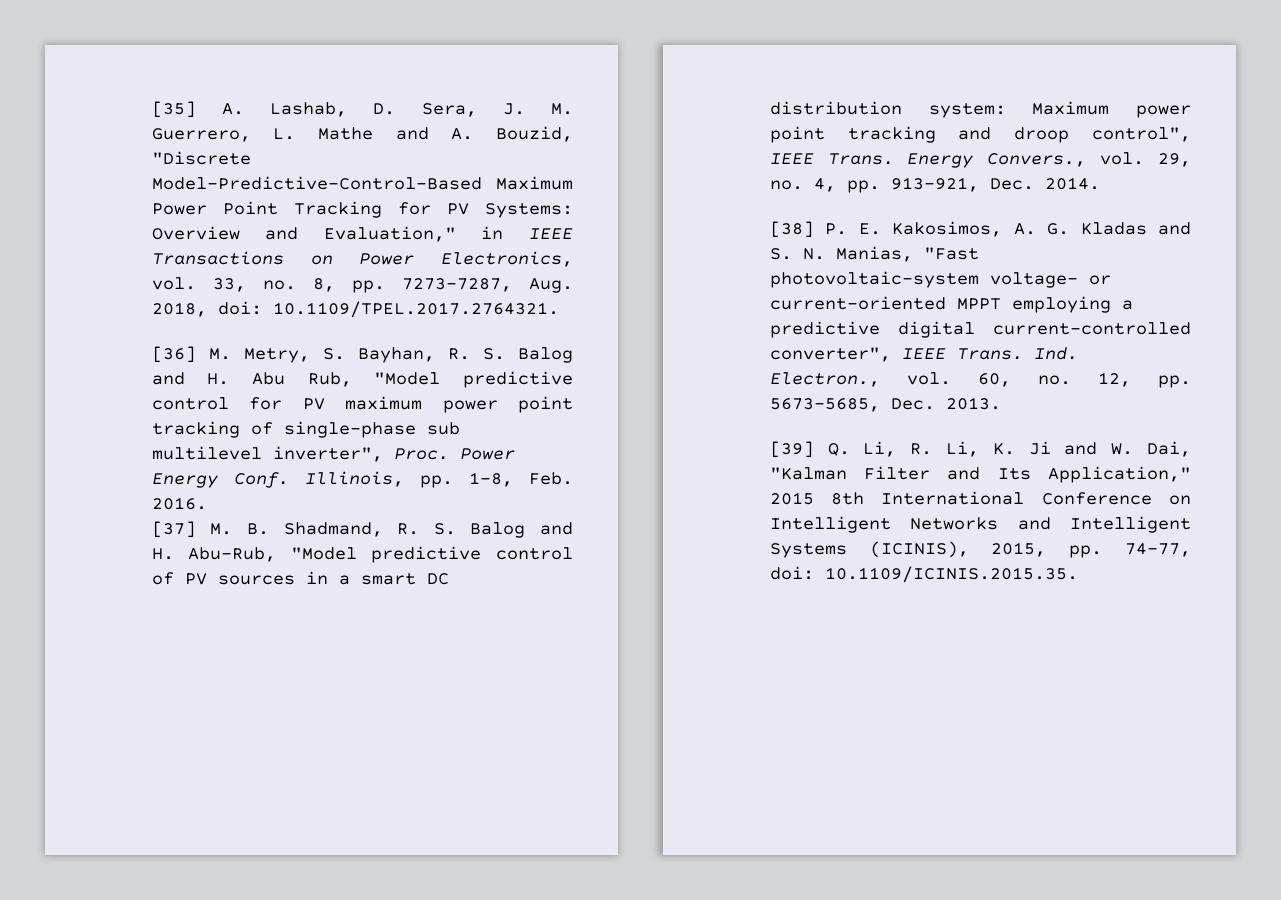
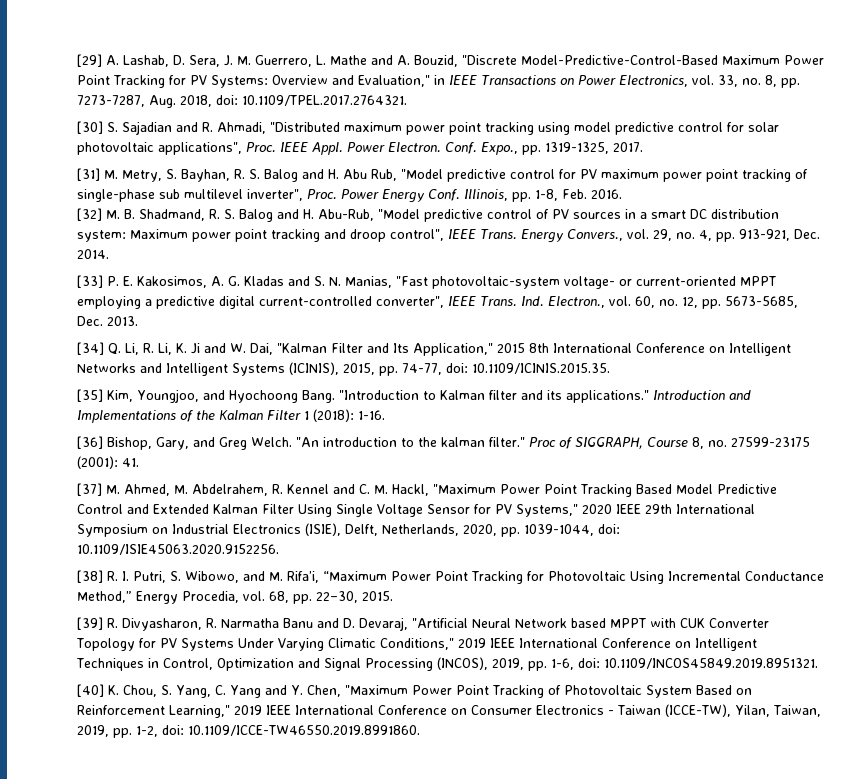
[151,101,196,118] [35] -> [76,54,102,67] [29]
[151,346,196,363] [36] -> [76,121,779,135] [76,142,643,155] [76,168,100,181] [30] S. Sajadian and R. Ahmadi, "Distributed maximum power point tracking using model predictive control for solar photovoltaic applications", Proc. IEEE Appl. Power Electron. Conf. Expo., pp. 1319-1325, 2017. // [31]
[151,521,196,538] [37] -> [76,208,102,221] [32]
[769,221,814,238] [38] -> [76,275,103,288] [33]
[769,441,814,458] [39] -> [76,342,104,355] [34]
(1078, 574) none -> [76,389,751,403] [76,409,385,423] [76,436,810,450] [76,456,139,469] [76,483,777,497] [76,504,755,517] [76,523,620,537] [76,544,279,555] [76,570,824,584] [76,591,393,604] [76,617,769,631] [75,638,757,651] [75,657,818,671] [76,684,752,698] [76,704,821,718] [76,725,420,738] // [35] Kim, Youngjoo, and Hyochoong Bang. "Introduction to Kalman filter and its applications." Introduction and Implementations of the Kalman Filter 1 (2018): 1-16. // [36] Bishop, Gary, and Greg Welch. "An introduction to the kalman filter." Proc of SIGGRAPH, Course 8, no. 27599-23175 (2001): 41. // [37] M. Ahmed, M. Abdelrahem, R. Kennel and C. M. Hackl, "Maximum Power Point Tracking Based Model Predictive Control and Extended Kalman Filter Using Single Voltage Sensor for PV Systems," 2020 IEEE 29th International Symposium on Industrial Electronics (ISIE), Delft, Netherlands, 2020, pp. 1039-1044, doi: 10.1109/ISIE45063.2020.9152256. // [38] R. I. Putri, S. Wibowo, and M. Rifa’i, “Maximum Power Point Tracking for Photovoltaic Using Incremental Conductance Method,” Energy Procedia, vol. 68, pp. 22–30, 2015. // [39] R. Divyasharon, R. Narmatha Banu and D. Devaraj, "Artificial Neural Network based MPPT with CUK Converter Topology for PV Systems Under Varying Climatic Conditions," 2019 IEEE International Conference on Intelligent Techniques in Control, Optimization and Signal Processing (INCOS), 2019, pp. 1-6, doi: 10.1109/INCOS45849.2019.8951321. // [40] K. Chou, S. Yang, C. Yang and Y. Chen, "Maximum Power Point Tracking of Photovoltaic System Based on Reinforcement Learning," 2019 IEEE International Conference on Consumer Electronics - Taiwan (ICCE-TW), Yilan, Taiwan, 2019, pp. 1-2, doi: 10.1109/ICCE-TW46550.2019.8991860.

